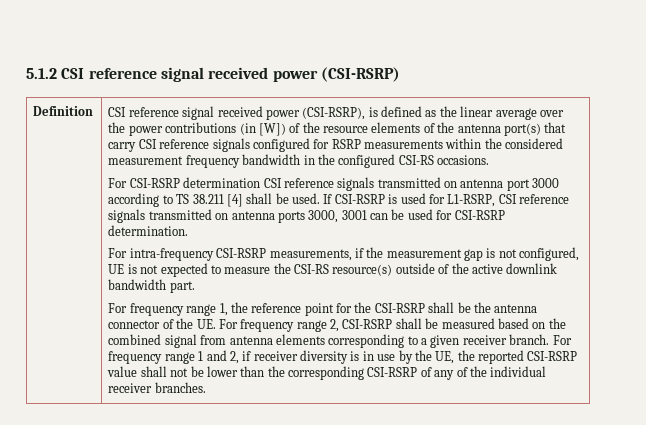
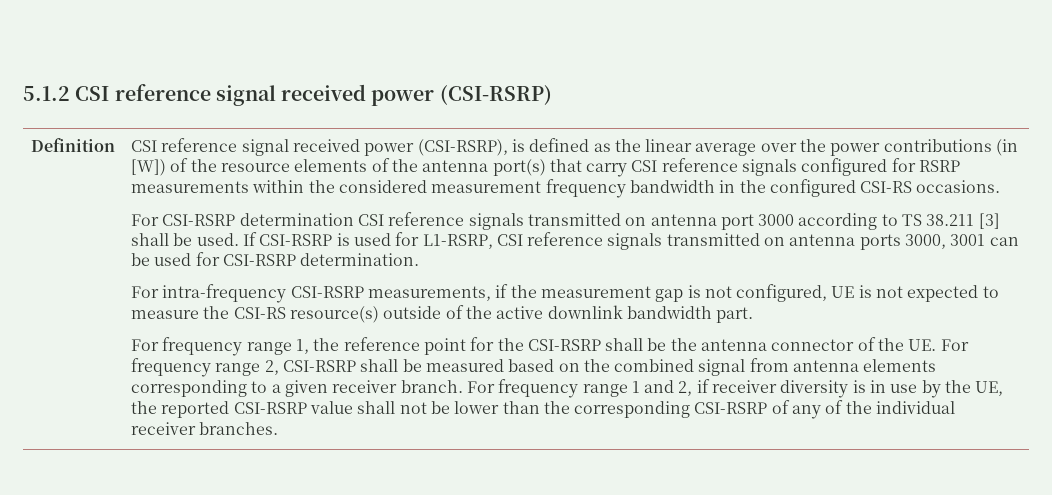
[226,194,243,207] [4] -> [978,213,1000,229] [3]

